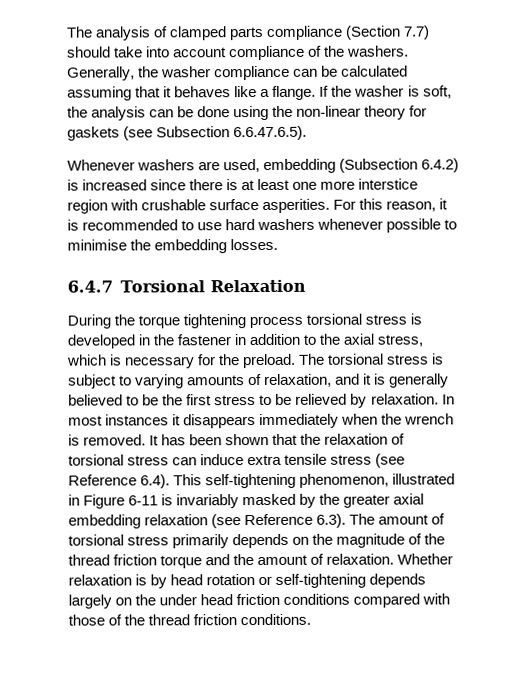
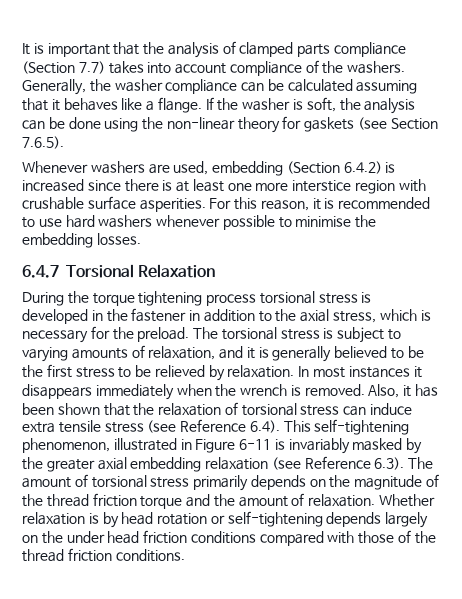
[66,26,93,38] The -> [22,42,165,57] It is important that the
[67,46,144,58] should take -> [108,61,144,74] takes
[156,125,308,141] Subsection 6.6.47.6.5). -> [390,118,438,130] [22,136,64,149] Section 7.6.5).
[339,158,419,173] (Subsection -> [286,161,340,174] (Section
[149,435,160,446] It -> [368,384,412,398] Also, it

